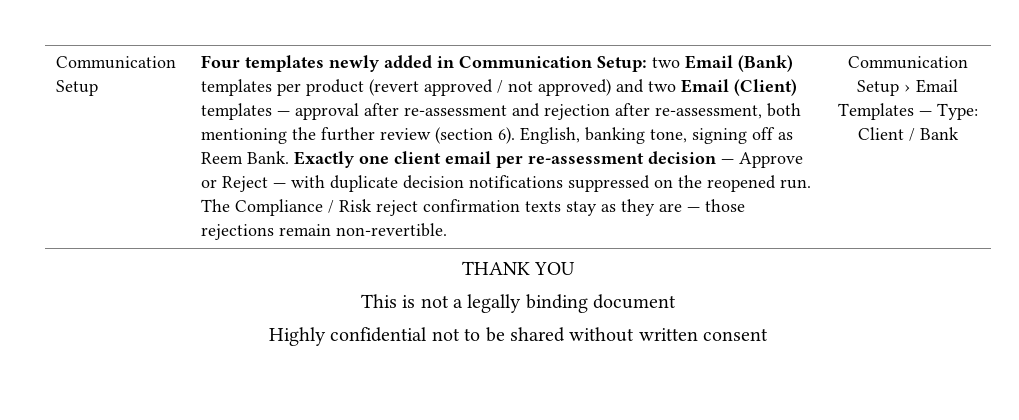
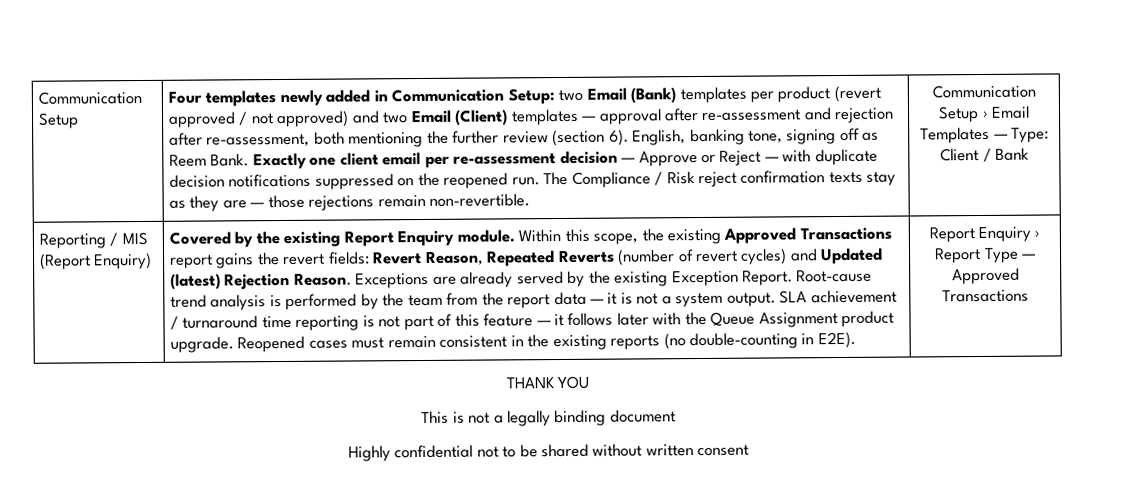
(959, 133) none -> [38,231,148,249] [39,252,153,270] [168,227,892,248] [169,247,884,269] [169,269,873,290] [169,289,897,311] [169,310,895,331] [169,331,856,353] [928,226,1041,243] [934,247,1036,264] [951,267,1020,285] [942,289,1029,303] // Reporting / MIS (Report Enquiry) | Covered by the existing Report Enquiry module. Within this scope, the existing Approved Transactions report gains the revert fields: Revert Reason, Repeated Reverts (number of revert cycles) and Updated (latest) Rejection Reason. Exceptions are already served by the existing Exception Report. Root-cause trend analysis is performed by the team from the report data — it is not a system output. SLA achievement / turnaround time reporting is not part of this feature — it follows later with the Queue Assignment product upgrade. Reopened cases must remain consistent in the existing reports (no double-counting in E2E). | Report Enquiry › Report Type — Approved Transactions

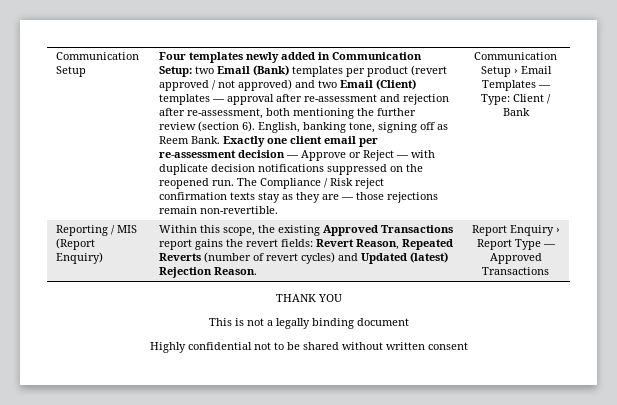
[168,229,515,248] Covered by the existing Report Enquiry module. -> (103, 258) none
[355,269,873,289] [169,289,897,311] [169,310,895,331] [169,331,856,353] Exceptions are already served by the existing Exception Report. Root-cause trend analysis is performed by the team from the report data — it is not a system output. SLA achievement / turnaround time reporting is not part of this feature — it follows later with the Queue Assignment product upgrade. Reopened cases must remain consistent in the existing reports (no double-counting in E2E). -> (257, 271) none

